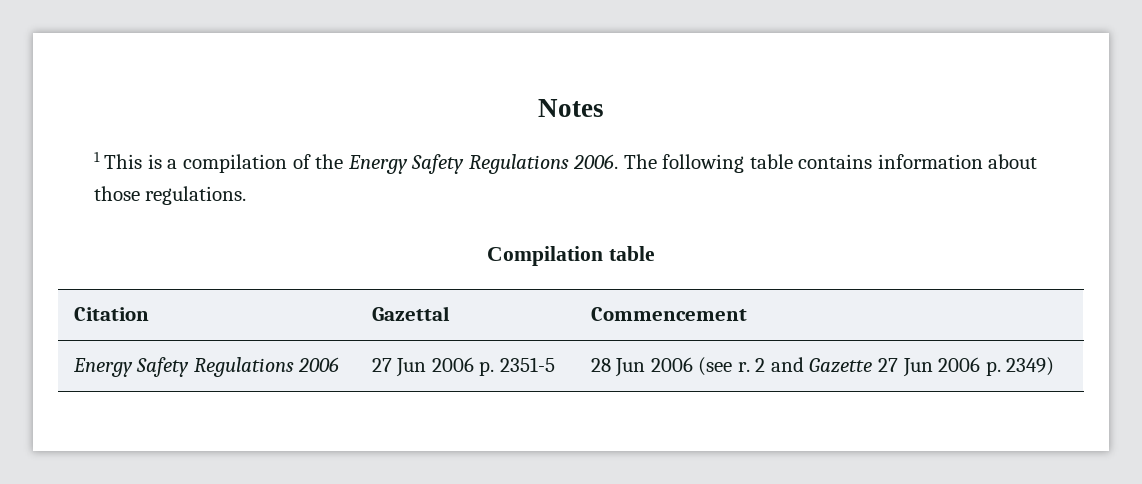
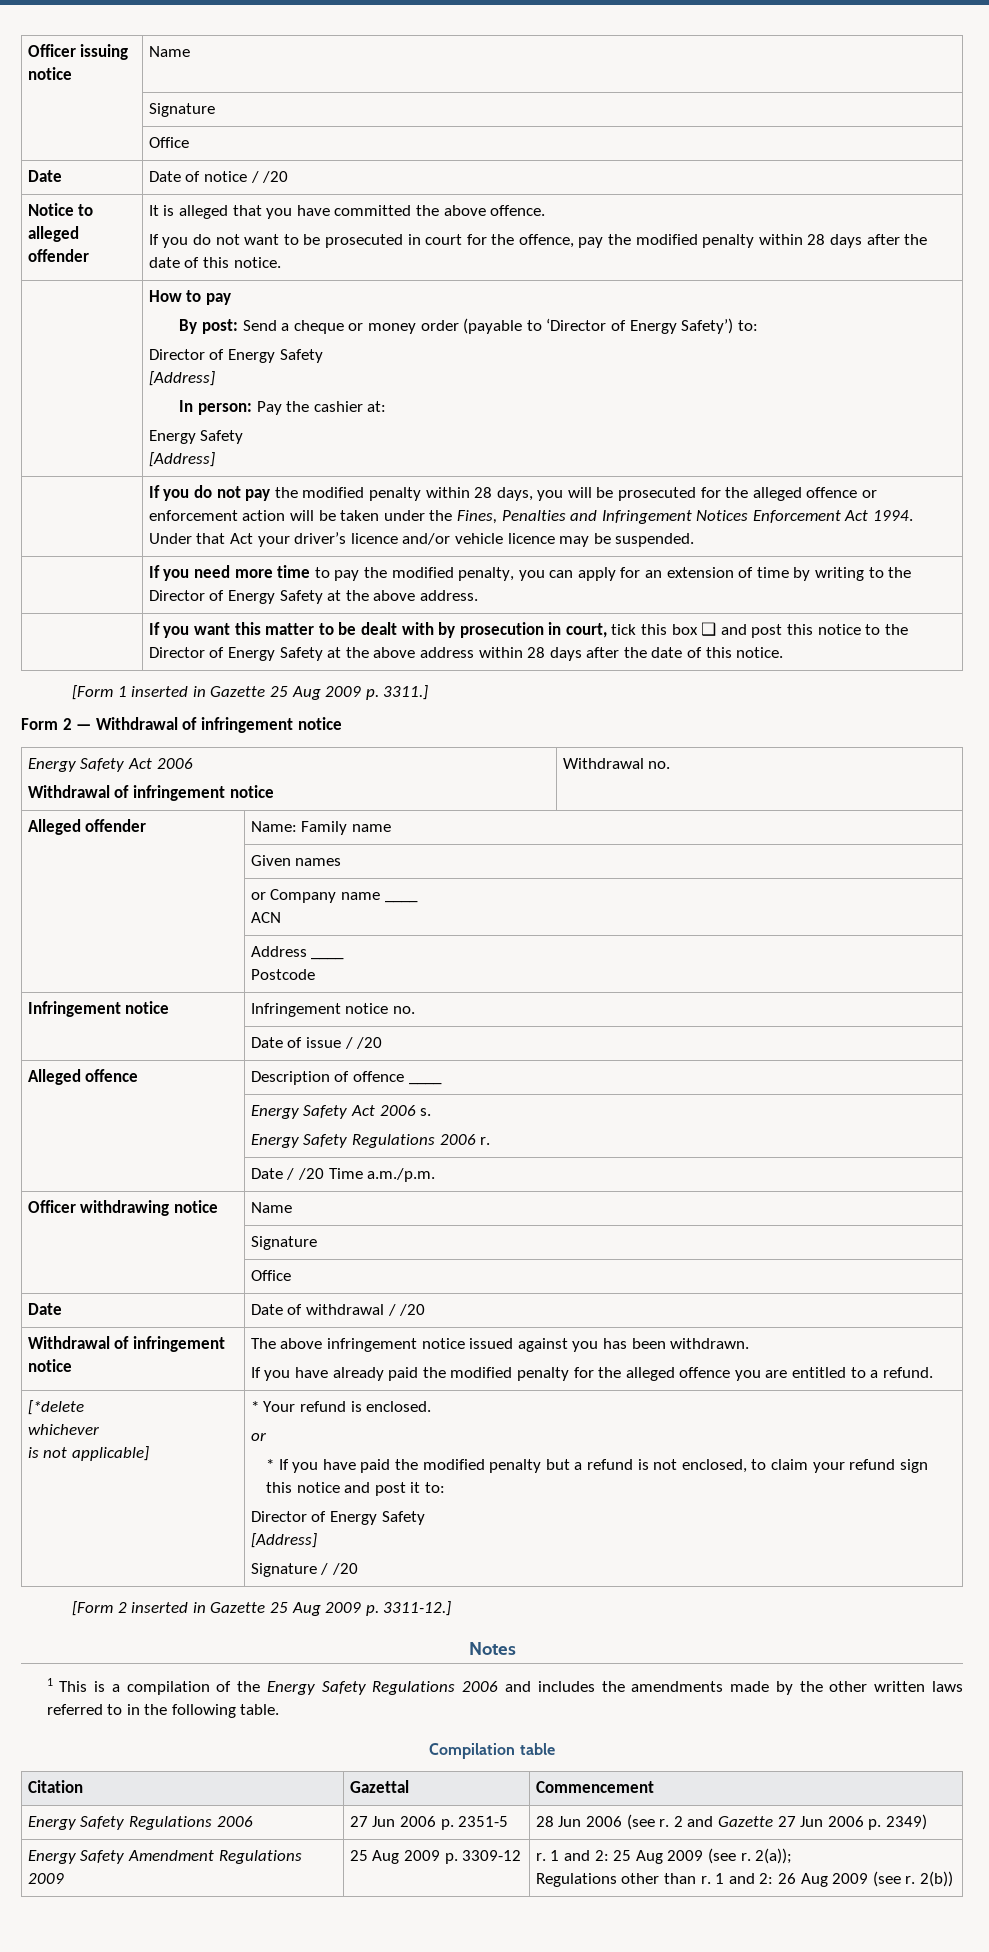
(538, 108) none -> [27,44,129,60] [27,67,72,80] [148,46,190,57] [148,103,215,117] [148,137,189,148] [27,170,62,182] [148,171,289,183] [27,203,94,216] [27,226,79,242] [27,249,89,262] [148,205,546,219] [148,234,928,248] [148,257,281,268] [148,290,231,305] [179,318,758,334] [148,349,323,363] [148,371,215,386] [179,400,387,415] [148,430,244,444] [148,452,215,467] [148,485,878,501] [148,510,914,524] [148,532,695,547] [148,565,912,581] [148,590,478,604] [148,622,908,638] [148,647,784,661] [72,685,429,700] [21,717,342,733] [27,758,193,772] [27,785,274,801] [562,758,671,769] [27,819,147,835] [250,821,391,835] [250,855,342,866] [250,889,380,903] [384,900,418,903] [250,912,281,923] [250,946,307,957] [311,957,345,960] [250,969,315,980] [27,1001,170,1017] [250,1003,415,1017] [250,1037,383,1049] [27,1069,139,1085] [250,1071,404,1085] [408,1082,442,1085] [250,1105,432,1119] [250,1134,491,1148] [250,1168,436,1182] [27,1200,218,1216] [250,1202,292,1213] [250,1236,317,1250] [250,1270,291,1281] [27,1303,62,1315] [250,1304,426,1316] [27,1336,225,1352] [27,1359,72,1372] [250,1338,750,1352] [250,1367,933,1381] [27,1400,84,1415] [27,1424,99,1435] [27,1446,149,1461] [250,1401,432,1412] [250,1432,266,1441] [266,1459,928,1473] [266,1482,446,1496] [250,1511,425,1525] [250,1533,317,1548] [250,1563,358,1577] [72,1601,452,1616] Officer issuing notice | Name // | Signature // | Office // Date | Date of notice / /20 // Notice to alleged offender | It is alleged that you have committed the above offence. // If you do not want to be prosecuted in court for the offence, pay the modified penalty within 28 days after the date of this notice. // | How to pay // By post: Send a cheque or money order (payable to ‘Director of Energy Safety’) to: // Director of Energy Safety // [Address] // In person: Pay the cashier at: // Energy Safety // [Address] // | If you do not pay the modified penalty within 28 days, you will be prosecuted for the alleged offence or enforcement action will be taken under the Fines, Penalties and Infringement Notices Enforcement Act 1994. Under that Act your driver’s licence and/or vehicle licence may be suspended. // | If you need more time to pay the modified penalty, you can apply for an extension of time by writing to the Director of Energy Safety at the above address. // | If you want this matter to be dealt with by prosecution in court, tick this box ❑ and post this notice to the Director of Energy Safety at the above address within 28 days after the date of this notice. // [Form 1 inserted in Gazette 25 Aug 2009 p. 3311.] // Form 2 — Withdrawal of infringement notice // Energy Safety Act 2006 // Withdrawal of infringement notice | Withdrawal no. // Alleged offender | Name: Family name // | Given names // | or Company name ____ // ACN // | Address ____ // Postcode // Infringement notice | Infringement notice no. // | Date of issue / /20 // Alleged offence | Description of offence ____ // | Energy Safety Act 2006 s. // Energy Safety Regulations 2006 r. // | Date / /20 Time a.m./p.m. // Officer withdrawing notice | Name // | Signature // | Office // Date | Date of withdrawal / /20 // Withdrawal of infringement notice | The above infringement notice issued against you has been withdrawn. // If you have already paid the modified penalty for the alleged offence you are entitled to a refund. // [*delete // whichever // is not applicable] | * Your refund is enclosed. // or // * If you have paid the modified penalty but a refund is not enclosed, to claim your refund sign this notice and post it to: // Director of Energy Safety // [Address] // Signature / /20 // [Form 2 inserted in Gazette 25 Aug 2009 p. 3311-12.] //
[573,154,1038,173] [93,186,247,205] 2006. The following table contains information about those regulations. -> [462,1681,964,1695] [46,1704,280,1718] 2006 and includes the amendments made by the other written laws referred to in the following table.
(1055, 366) none -> [27,1850,302,1864] [27,1873,64,1884] [349,1850,522,1864] [535,1848,793,1864] [535,1871,953,1887] // Energy Safety Amendment Regulations 2009 | 25 Aug 2009 p. 3309-12 | r. 1 and 2: 25 Aug 2009 (see r. 2(a)); // Regulations other than r. 1 and 2: 26 Aug 2009 (see r. 2(b))

